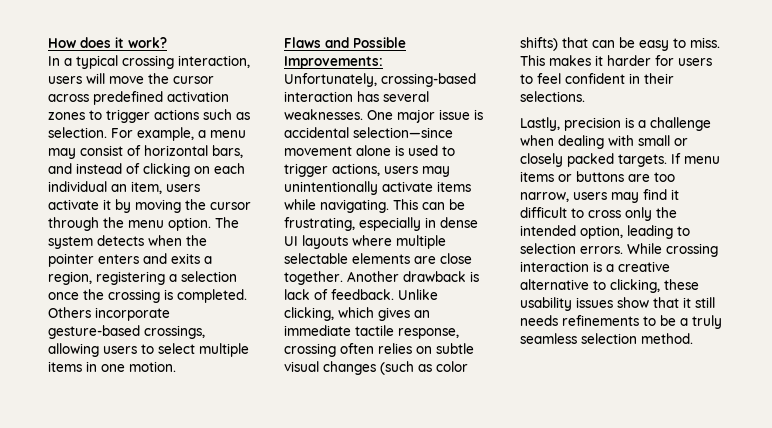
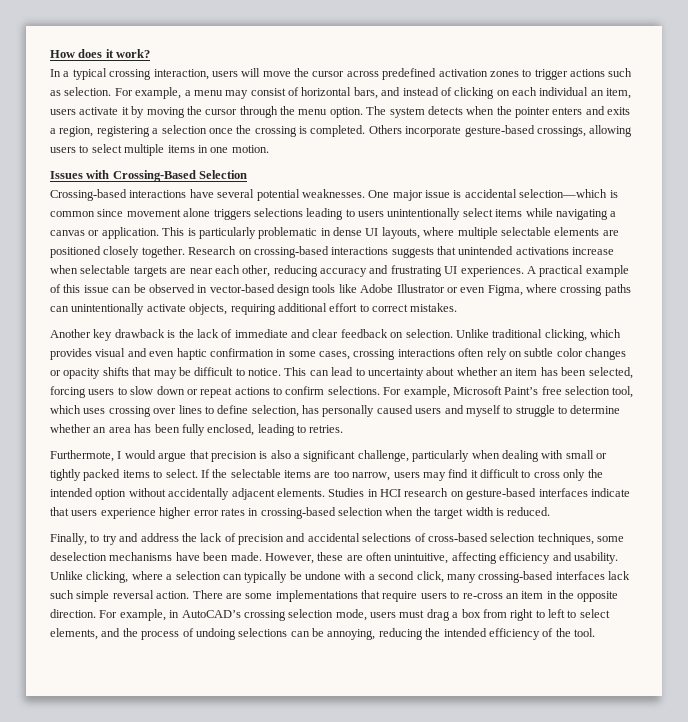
[284,37,406,48] [284,56,383,69] [284,73,476,87] [284,91,429,102] Flaws and Possible Improvements: // Unfortunately, crossing-based interaction has several -> [50,170,248,182] [50,189,300,201] Issues with Crossing-Based Selection // Crossing-based interactions have several potential
[353,127,453,138] [284,145,455,156] [284,163,450,177] [284,181,471,195] [284,199,465,213] [284,217,421,231] selection—since movement alone is used to trigger actions, users may unintentionally activate items while navigating. This can be frustrating, especially -> [519,189,618,198] [50,208,617,220] [50,227,318,239] selection—which is common since movement alone triggers selections leading to users unintentionally select items while navigating a canvas or application. This is particularly problematic
[302,235,348,249] layouts -> [381,227,420,239] layouts,
[440,253,472,264] [284,271,399,285] close together. Another -> [50,246,615,258] [50,265,629,277] [50,284,631,296] [50,303,458,315] [50,329,113,341] positioned closely together. Research on crossing-based interactions suggests that unintended activations increase when selectable targets are near each other, reducing accuracy and frustrating UI experiences. A practical example of this issue can be observed in vector-based design tools like Adobe Illustrator or even Figma, where crossing paths can unintentionally activate objects, requiring additional effort to correct mistakes. // Another key
[284,289,438,300] [284,307,430,321] [284,325,459,339] [284,343,474,357] [284,361,468,375] [520,37,720,51] [520,55,712,66] [520,73,674,84] [520,91,585,102] [520,117,711,131] lack of feedback. Unlike clicking, which gives an immediate tactile response, crossing often relies on subtle visual changes (such as color shifts) that can be easy to miss. This makes it harder for users to feel confident in their selections. // Lastly, precision is a challenge -> [178,329,621,341] [50,348,626,360] [50,367,633,379] [50,386,634,398] [50,405,621,417] [50,424,344,436] [50,450,470,462] the lack of immediate and clear feedback on selection. Unlike traditional clicking, which provides visual and even haptic confirmation in some cases, crossing interactions often rely on subtle color changes or opacity shifts that may be difficult to notice. This can lead to uncertainty about whether an item has been selected, forcing users to slow down or repeat actions to confirm selections. For example, Microsoft Paint’s free selection tool, which uses crossing over lines to define selection, has personally caused users and myself to struggle to determine whether an area has been fully enclosed, leading to retries. // Furthermote, I would argue that precision is also a significant challenge, particularly
[520,153,720,167] [520,171,624,182] closely packed targets. If menu items or buttons -> [50,469,311,481] tightly packed items to select. If the selectable items
[580,225,690,239] [520,243,718,257] [520,261,670,272] [520,279,699,293] [520,297,715,311] [520,315,722,329] [520,333,693,344] option, leading to selection errors. While crossing interaction is a creative alternative to clicking, these usability issues show that it still needs refinements to be a truly seamless selection method. -> [95,488,630,500] [50,507,551,519] [50,533,624,545] [50,552,618,564] [50,571,630,583] [50,590,619,602] [50,609,610,621] [50,628,595,640] option without accidentally adjacent elements. Studies in HCI research on gesture-based interfaces indicate that users experience higher error rates in crossing-based selection when the target width is reduced. // Finally, to try and address the lack of precision and accidental selections of cross-based selection techniques, some deselection mechanisms have been made. However, these are often unintuitive, affecting efficiency and usability. Unlike clicking, where a selection can typically be undone with a second click, many crossing-based interfaces lack such simple reversal action. There are some implementations that require users to re-cross an item in the opposite direction. For example, in AutoCAD’s crossing selection mode, users must drag a box from right to left to select elements, and the process of undoing selections can be annoying, reducing the intended efficiency of the tool.

